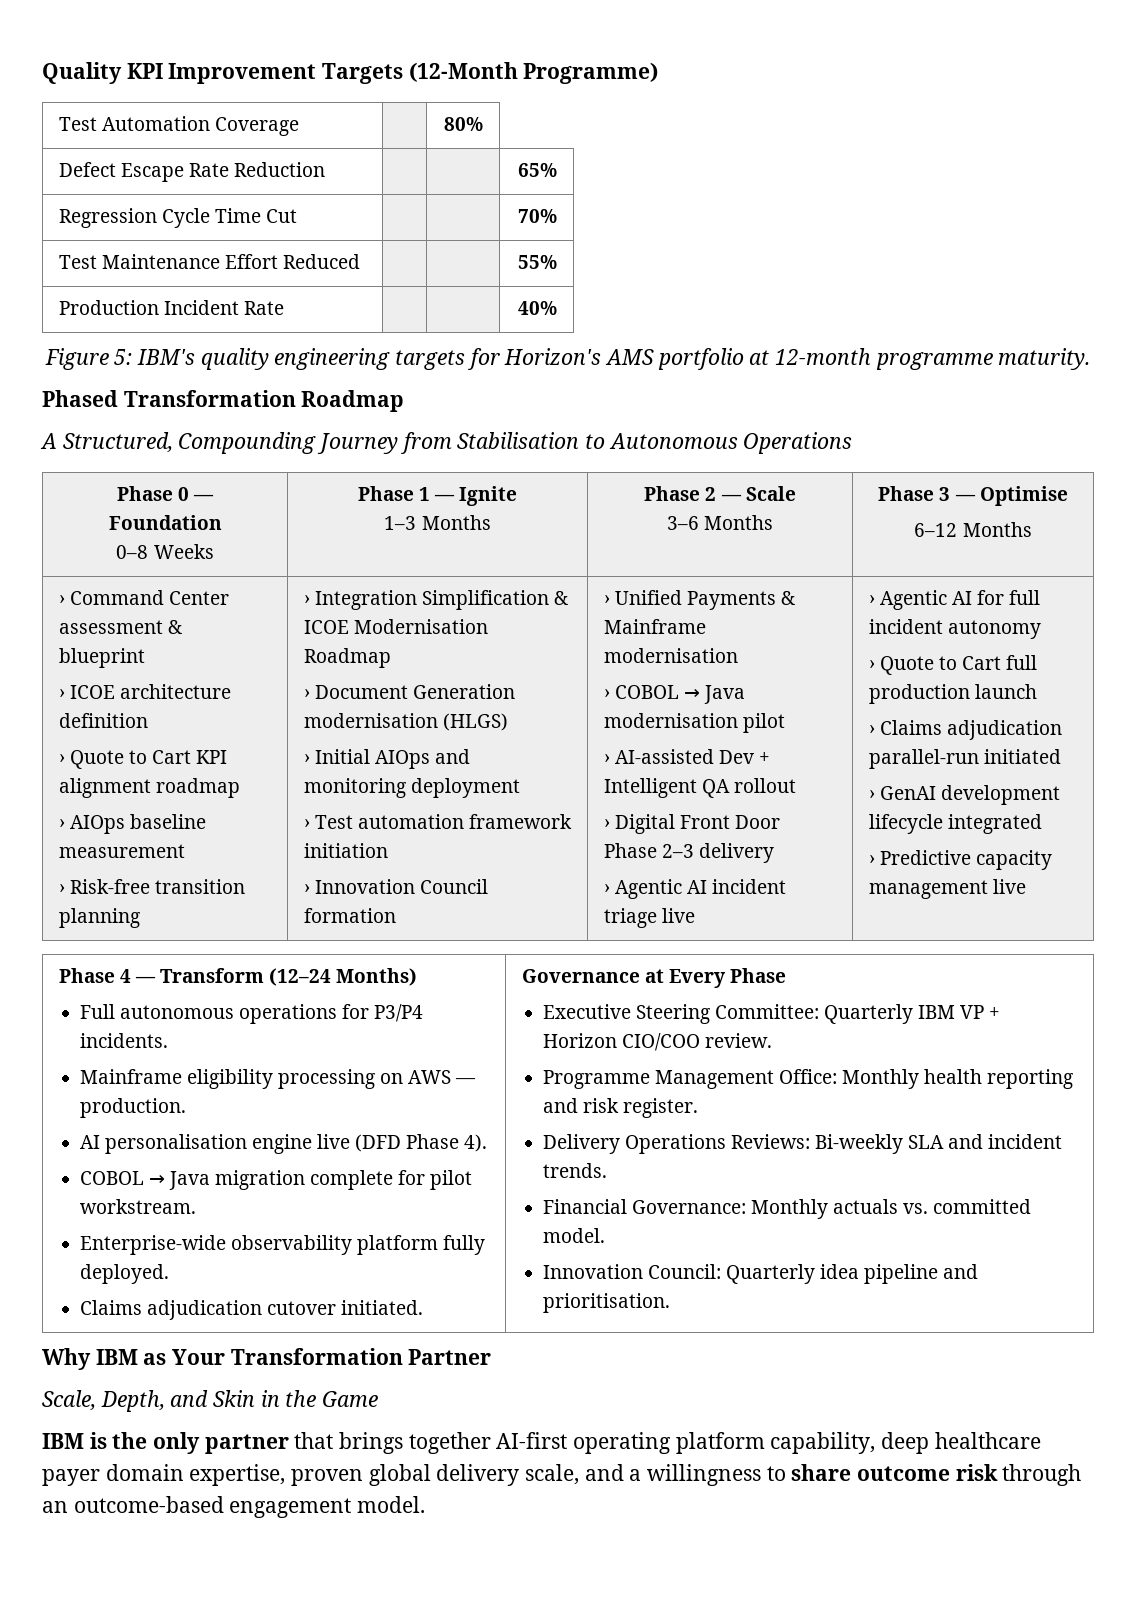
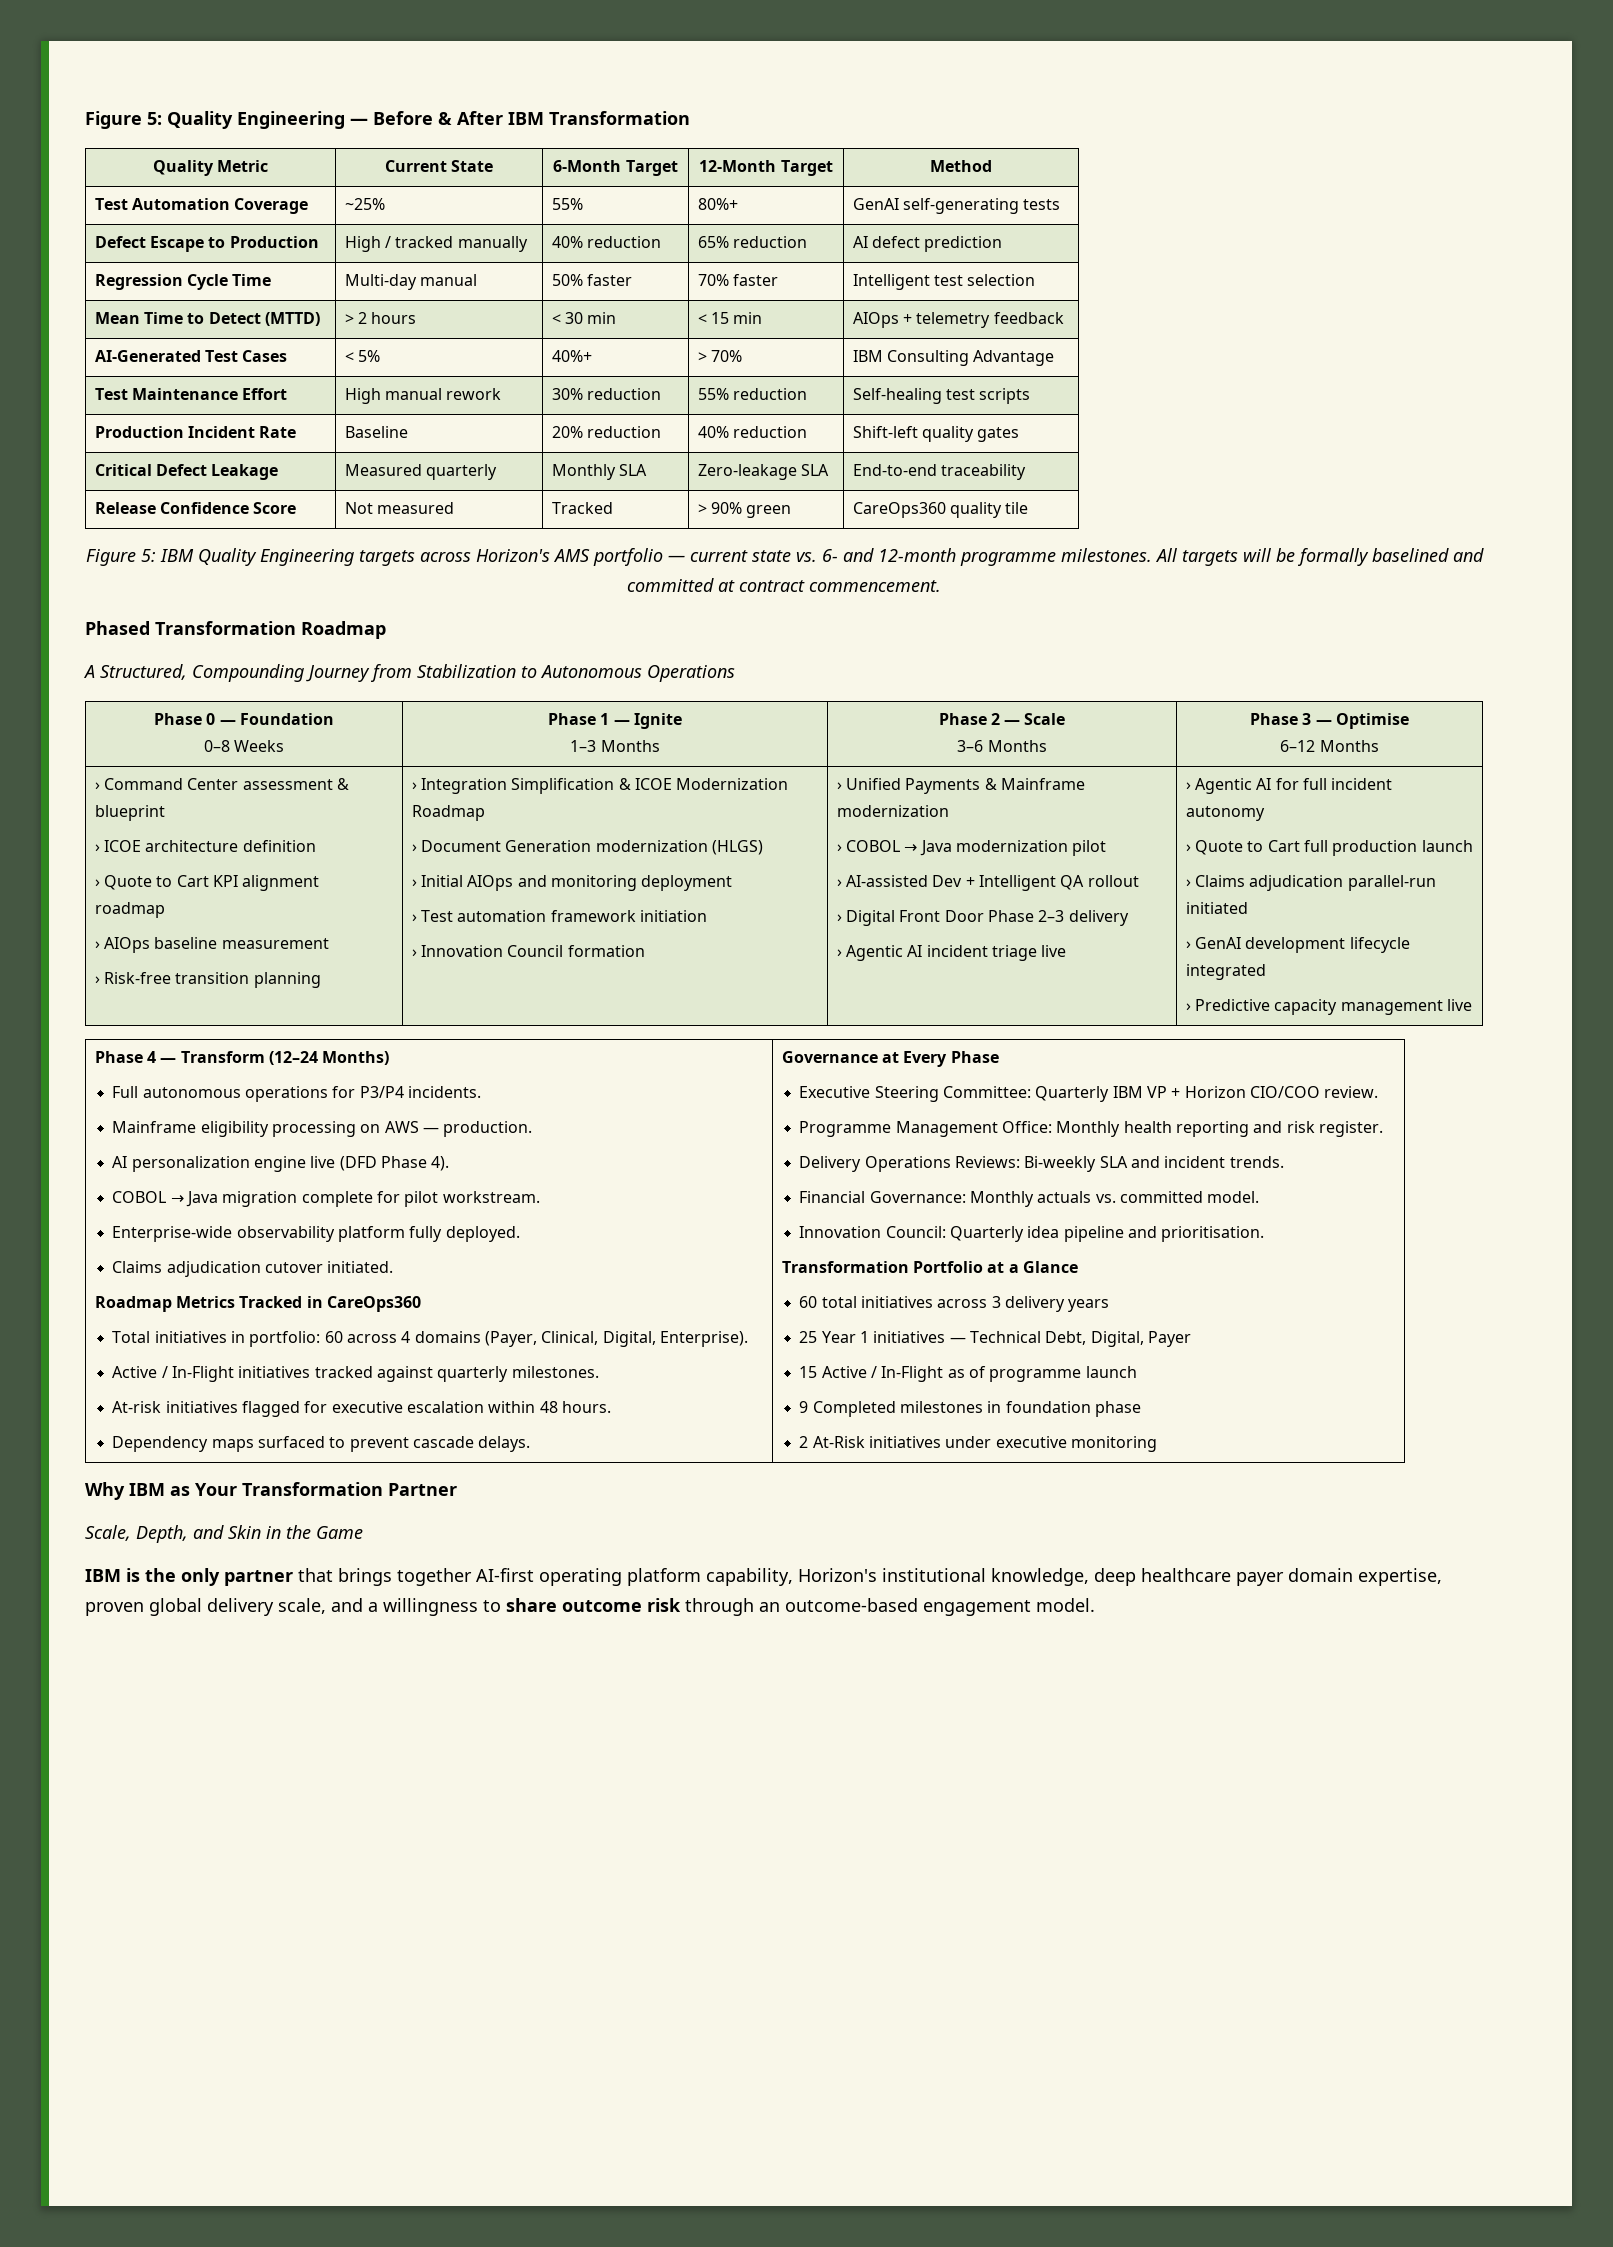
[42,62,659,84] [58,116,299,136] [444,117,484,131] [58,162,326,182] [518,163,558,177] [58,208,298,228] [518,209,558,223] [58,254,361,269] [518,255,558,269] [58,300,284,315] [518,301,558,315] [44,348,1091,370] Quality KPI Improvement Targets (12-Month Programme) // Test Automation Coverage | | 80% // Defect Escape Rate Reduction | | | 65% // Regression Cycle Time Cut | | | 70% // Test Maintenance Effort Reduced | | | 55% // Production Incident Rate | | | 40% // Figure 5: IBM's quality engineering targets for Horizon's AMS portfolio at 12-month programme maturity. -> [85,111,690,129] [152,160,269,176] [384,160,494,172] [553,160,678,176] [699,160,833,176] [930,160,992,172] [94,198,309,214] [344,198,385,210] [551,198,583,210] [697,198,738,210] [852,198,1061,214] [94,236,319,252] [344,236,528,252] [551,236,662,248] [697,236,808,248] [852,236,1003,252] [94,274,272,290] [344,274,478,290] [551,274,633,286] [697,274,779,286] [852,274,1036,290] [94,312,321,326] [344,312,417,324] [551,312,617,324] [697,312,763,324] [852,312,1064,328] [94,350,288,362] [344,350,381,362] [551,350,592,362] [697,350,743,362] [852,350,1055,366] [94,388,288,400] [344,388,502,404] [551,388,662,400] [697,388,808,400] [852,388,1031,404] [94,426,297,438] [344,426,408,438] [551,426,662,438] [697,426,808,438] [852,426,1020,442] [94,464,279,480] [344,464,498,480] [551,464,648,480] [697,464,830,480] [852,464,1027,480] [94,502,297,514] [344,502,455,514] [551,502,613,514] [697,502,792,518] [852,502,1029,518] [85,548,1484,566] [627,578,941,592] Figure 5: Quality Engineering — Before & After IBM Transformation // Quality Metric | Current State | 6-Month Target | 12-Month Target | Method // Test Automation Coverage | ~25% | 55% | 80%+ | GenAI self-generating tests // Defect Escape to Production | High / tracked manually | 40% reduction | 65% reduction | AI defect prediction // Regression Cycle Time | Multi-day manual | 50% faster | 70% faster | Intelligent test selection // Mean Time to Detect (MTTD) | > 2 hours | < 30 min | < 15 min | AIOps + telemetry feedback // AI-Generated Test Cases | < 5% | 40%+ | > 70% | IBM Consulting Advantage // Test Maintenance Effort | High manual rework | 30% reduction | 55% reduction | Self-healing test scripts // Production Incident Rate | Baseline | 20% reduction | 40% reduction | Shift-left quality gates // Critical Defect Leakage | Measured quarterly | Monthly SLA | Zero-leakage SLA | End-to-end traceability // Release Confidence Score | Not measured | Tracked | > 90% green | CareOps360 quality tile // Figure 5: IBM Quality Engineering targets across Horizon's AMS portfolio — current state vs. 6- and 12-month programme milestones. All targets will be formally baselined and committed at contract commencement.
[457,432,580,449] Stabilisation -> [417,664,516,678] Stabilization
[353,619,488,634] Modernisation -> [676,778,789,790] Modernization
[303,713,438,728] modernisation -> [595,840,708,852] modernization
[603,648,738,663] modernisation -> [836,805,949,817] modernization
[603,713,738,728] modernisation -> [956,840,1069,852] modernization
[104,1134,247,1154] personalisation -> [131,1156,250,1172] personalization
(423, 1307) none -> [94,1296,422,1312] [112,1331,748,1347] [112,1366,599,1382] [112,1401,611,1417] [112,1436,531,1452] // Roadmap Metrics Tracked in CareOps360 // Total initiatives in portfolio: 60 across 4 domains (Payer, Clinical, Digital, Enterprise). // Active / In-Flight initiatives tracked against quarterly milestones. // At-risk initiatives flagged for executive escalation within 48 hours. // Dependency maps surfaced to prevent cascade delays.
(670, 1303) none -> [781,1261,1079,1273] [799,1296,1110,1312] [799,1331,1191,1347] [799,1366,1137,1382] [799,1401,1141,1417] [799,1436,1157,1452] // Transformation Portfolio at a Glance // 60 total initiatives across 3 delivery years // 25 Year 1 initiatives — Technical Debt, Digital, Payer // 15 Active / In-Flight as of programme launch // 9 Completed milestones in foundation phase // 2 At-Risk initiatives under executive monitoring
(876, 1443) none -> [798,1568,1089,1586] Horizon's institutional knowledge,

